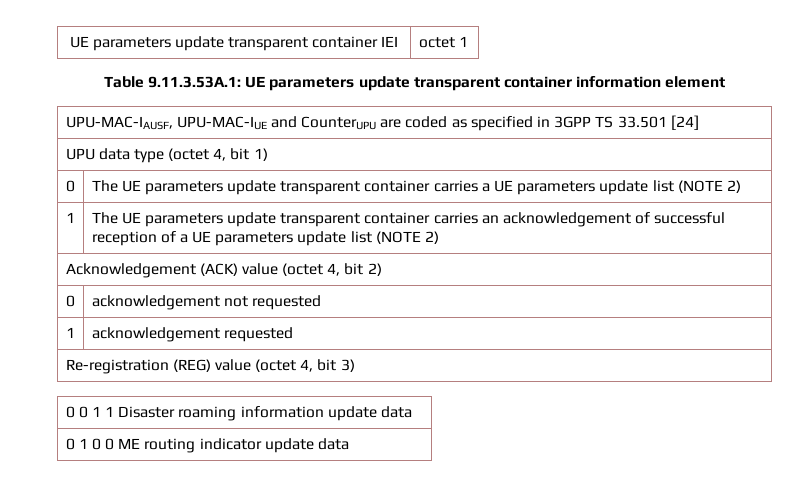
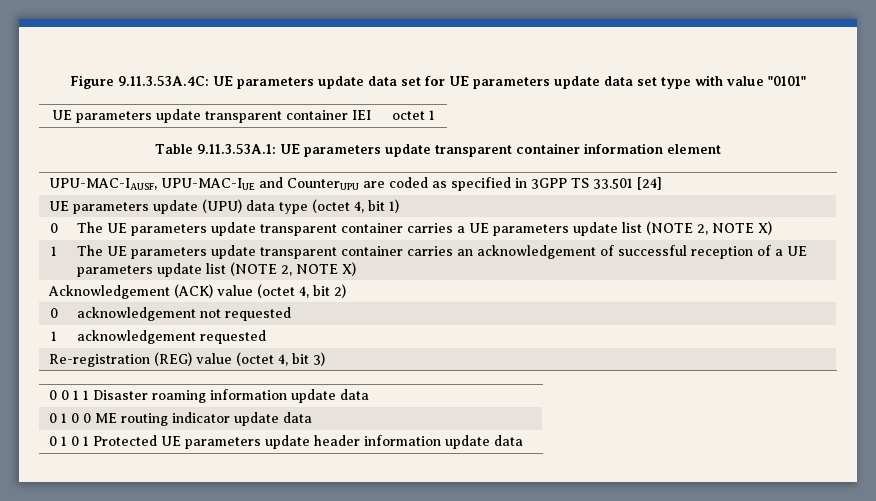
(69, 42) none -> [70,75,806,89] Figure 9.11.3.53A.4C: UE parameters update data set for UE parameters update data set type with value "0101" //
[65,148,95,160] UPU -> [48,199,242,214] UE parameters update (UPU)
[726,180,741,193] 2) -> [696,221,772,235] 2, NOTE X)
[424,231,439,244] 2) -> [280,262,356,276] 2, NOTE X)
(349, 444) none -> [48,435,523,449] // 0 1 0 1 Protected UE parameters update header information update data

